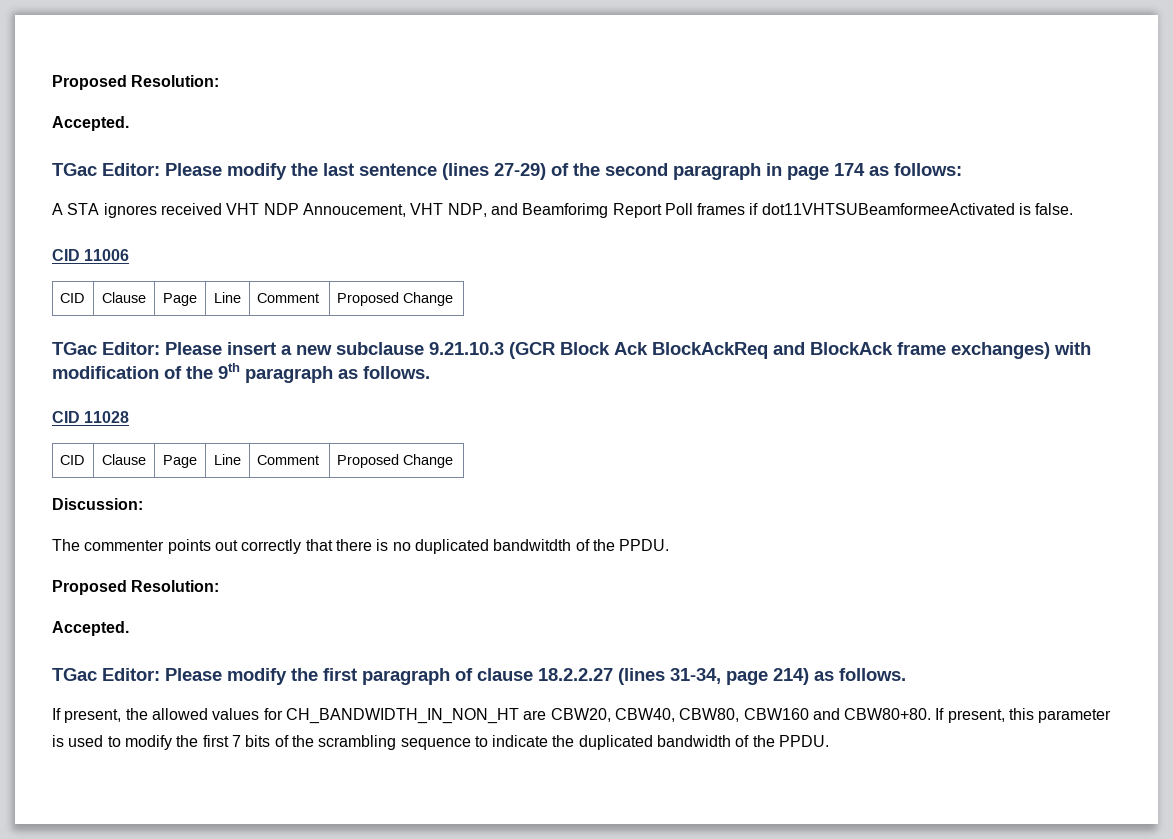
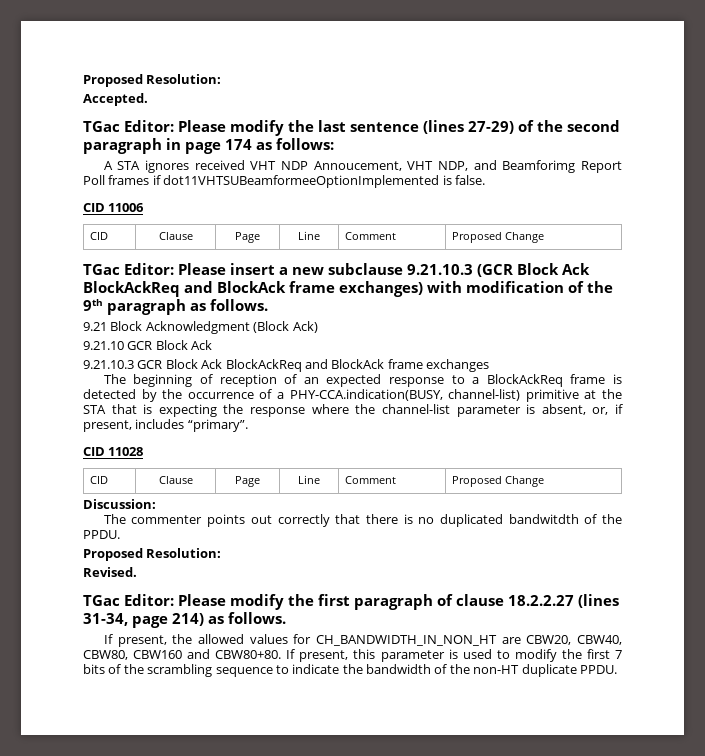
[761,203,1015,215] dot11VHTSUBeamformeeActivated -> [163,175,440,188] dot11VHTSUBeamformeeOptionImplemented
(430, 372) none -> [83,321,318,334] [83,340,213,350] [83,359,489,372] [103,374,622,387] [83,389,623,402] [83,404,624,417] [83,419,248,432] // 9.21 Block Acknowledgment (Block Ack) // 9.21.10 GCR Block Ack // 9.21.10.3 GCR Block Ack BlockAckReq and BlockAck frame exchanges // The beginning of reception of an expected response to a BlockAckReq frame is detected by the occurrence of a PHY-CCA.indication(BUSY, channel-list) primitive at the STA that is expecting the response where the channel-list parameter is absent, or, if present, includes “primary”.
[52,621,129,636] Accepted. -> [83,567,137,577] Revised.
[578,735,653,750] duplicated -> (363, 669) none
(775, 741) none -> [473,664,577,677] non-HT duplicate

